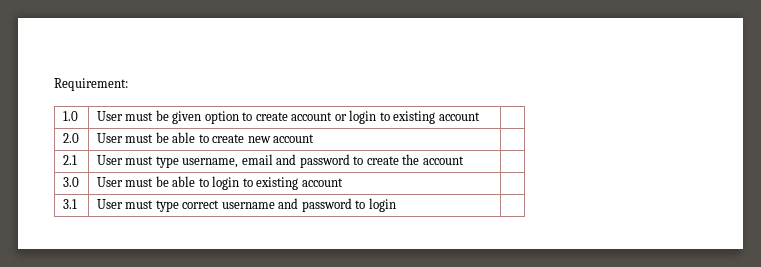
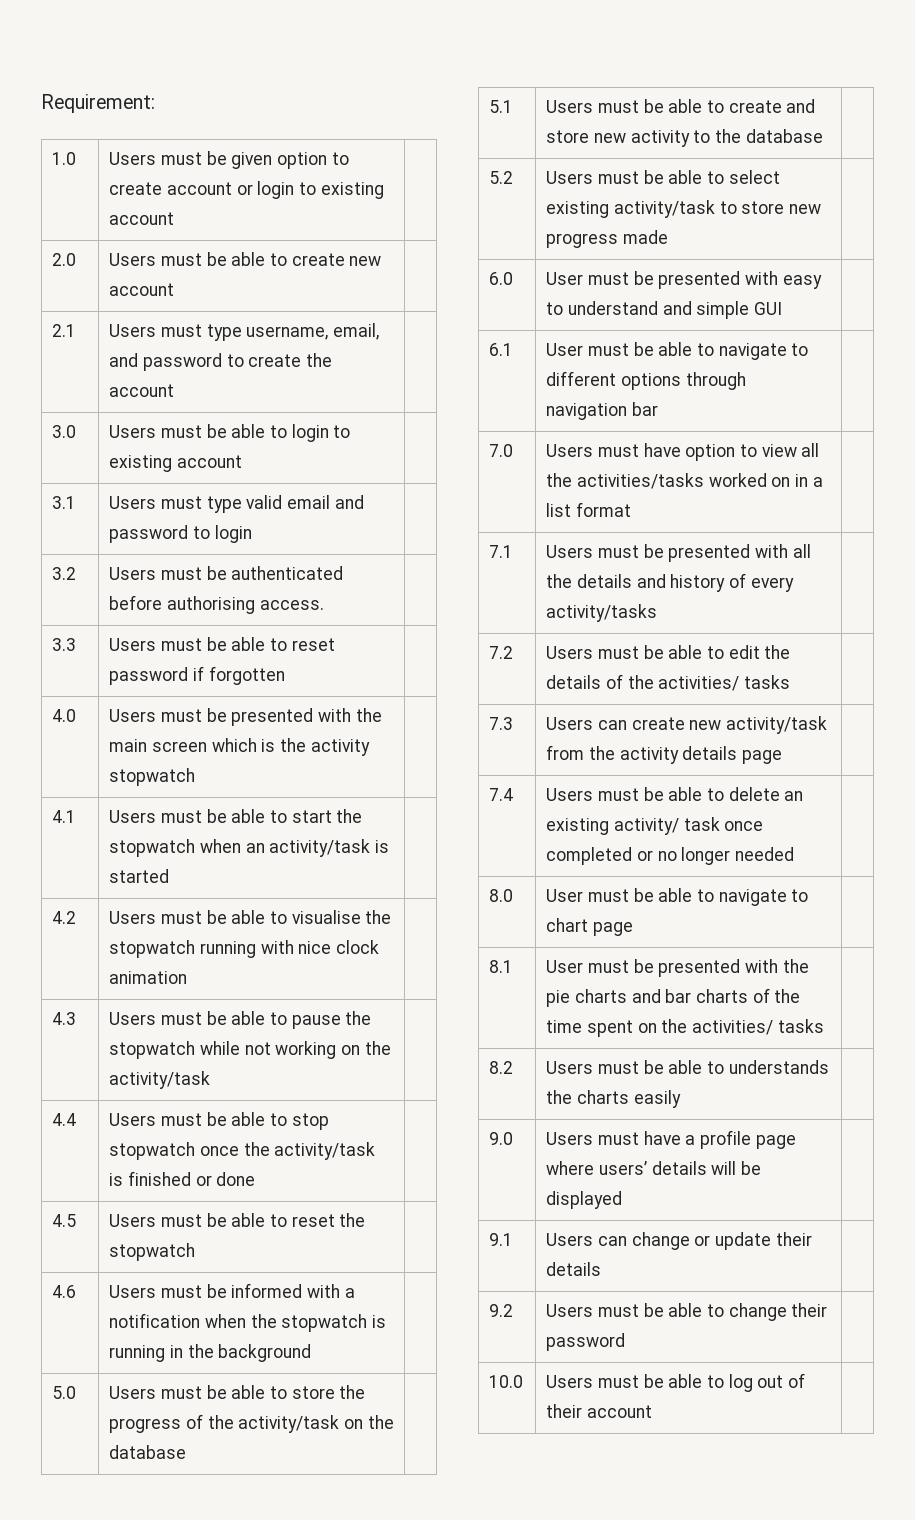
[96,111,123,121] User -> [109,152,157,165] Users
[96,133,123,143] User -> [109,253,157,266] Users
[96,155,123,165] User -> [109,324,157,337] Users
[241,154,273,165] email -> [332,323,379,340] email,
[96,177,123,187] User -> [109,425,157,438] Users
[96,199,275,212] User must type correct username -> [109,495,330,513] Users must type valid email
(396, 205) none -> [52,567,77,580] [109,566,344,580] [109,595,324,614] [52,638,77,651] [109,637,335,651] [109,666,285,685] [52,709,77,722] [109,708,382,726] [109,738,370,756] [109,768,196,786] [52,810,77,823] [109,809,363,823] [109,839,389,857] [109,869,170,883] [52,911,77,924] [109,910,392,924] [109,940,379,958] [109,971,188,984] [52,1012,77,1025] [109,1011,372,1029] [109,1041,391,1059] [109,1071,211,1089] [52,1113,77,1126] [109,1112,329,1130] [109,1142,376,1160] [109,1171,256,1186] [52,1214,77,1227] [109,1213,366,1227] [109,1243,196,1261] [52,1285,77,1298] [109,1283,355,1298] [109,1313,386,1332] [109,1344,312,1362] [52,1386,77,1399] [109,1385,366,1399] [109,1414,394,1433] [109,1445,187,1459] [489,100,514,113] [546,99,816,113] [546,129,823,147] [489,171,514,184] [546,170,780,184] [546,200,821,218] [546,230,668,248] [489,272,514,285] [546,271,822,289] [546,301,782,319] [489,343,514,356] [546,342,809,360] [546,371,746,390] [546,402,658,420] [489,444,514,457] [546,443,820,461] [546,473,823,489] [546,502,631,517] [489,545,514,558] [546,544,811,562] [546,573,794,592] [546,604,658,622] [489,646,514,659] [546,645,791,659] [546,674,790,691] [489,717,514,730] [546,716,827,734] [546,745,782,764] [489,788,514,801] [546,787,804,801] [546,817,764,835] [546,847,794,865] [489,889,514,902] [546,888,809,906] [546,918,633,936] [489,960,514,973] [546,959,809,977] [546,988,801,1007] [546,1019,824,1037] [489,1061,514,1074] [546,1060,829,1074] [546,1090,681,1108] [489,1132,514,1145] [546,1130,796,1149] [546,1161,761,1175] [546,1191,623,1209] [489,1233,514,1246] [546,1232,812,1250] [546,1262,602,1276] [489,1304,514,1317] [546,1303,828,1321] [546,1333,626,1351] [489,1375,524,1388] [546,1373,806,1392] [546,1404,652,1418] // 3.2 | Users must be authenticated before authorising access. | // 3.3 | Users must be able to reset password if forgotten | // 4.0 | Users must be presented with the main screen which is the activity stopwatch | // 4.1 | Users must be able to start the stopwatch when an activity/task is started | // 4.2 | Users must be able to visualise the stopwatch running with nice clock animation | // 4.3 | Users must be able to pause the stopwatch while not working on the activity/task | // 4.4 | Users must be able to stop stopwatch once the activity/task is finished or done | // 4.5 | Users must be able to reset the stopwatch | // 4.6 | Users must be informed with a notification when the stopwatch is running in the background | // 5.0 | Users must be able to store the progress of the activity/task on the database | // 5.1 | Users must be able to create and store new activity to the database | // 5.2 | Users must be able to select existing activity/task to store new progress made | // 6.0 | User must be presented with easy to understand and simple GUI | // 6.1 | User must be able to navigate to different options through navigation bar | // 7.0 | Users must have option to view all the activities/tasks worked on in a list format | // 7.1 | Users must be presented with all the details and history of every activity/tasks | // 7.2 | Users must be able to edit the details of the activities/ tasks | // 7.3 | Users can create new activity/task from the activity details page | // 7.4 | Users must be able to delete an existing activity/ task once completed or no longer needed | // 8.0 | User must be able to navigate to chart page | // 8.1 | User must be presented with the pie charts and bar charts of the time spent on the activities/ tasks | // 8.2 | Users must be able to understands the charts easily | // 9.0 | Users must have a profile page where users’ details will be displayed | // 9.1 | Users can change or update their details | // 9.2 | Users must be able to change their password | // 10.0 | Users must be able to log out of their account |

